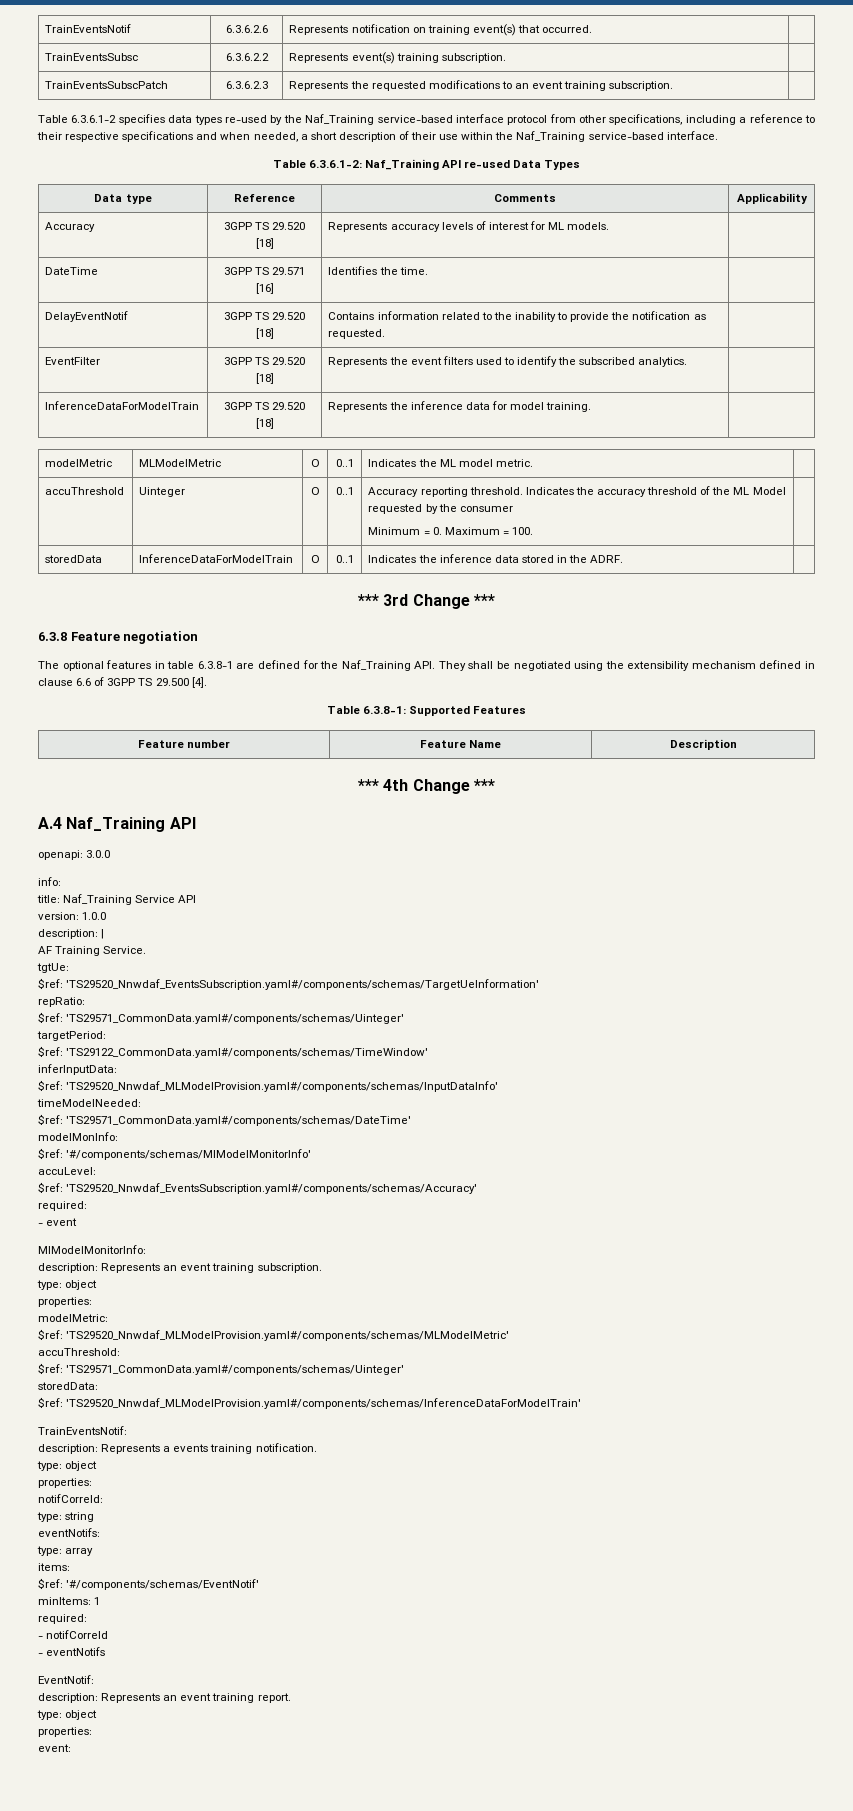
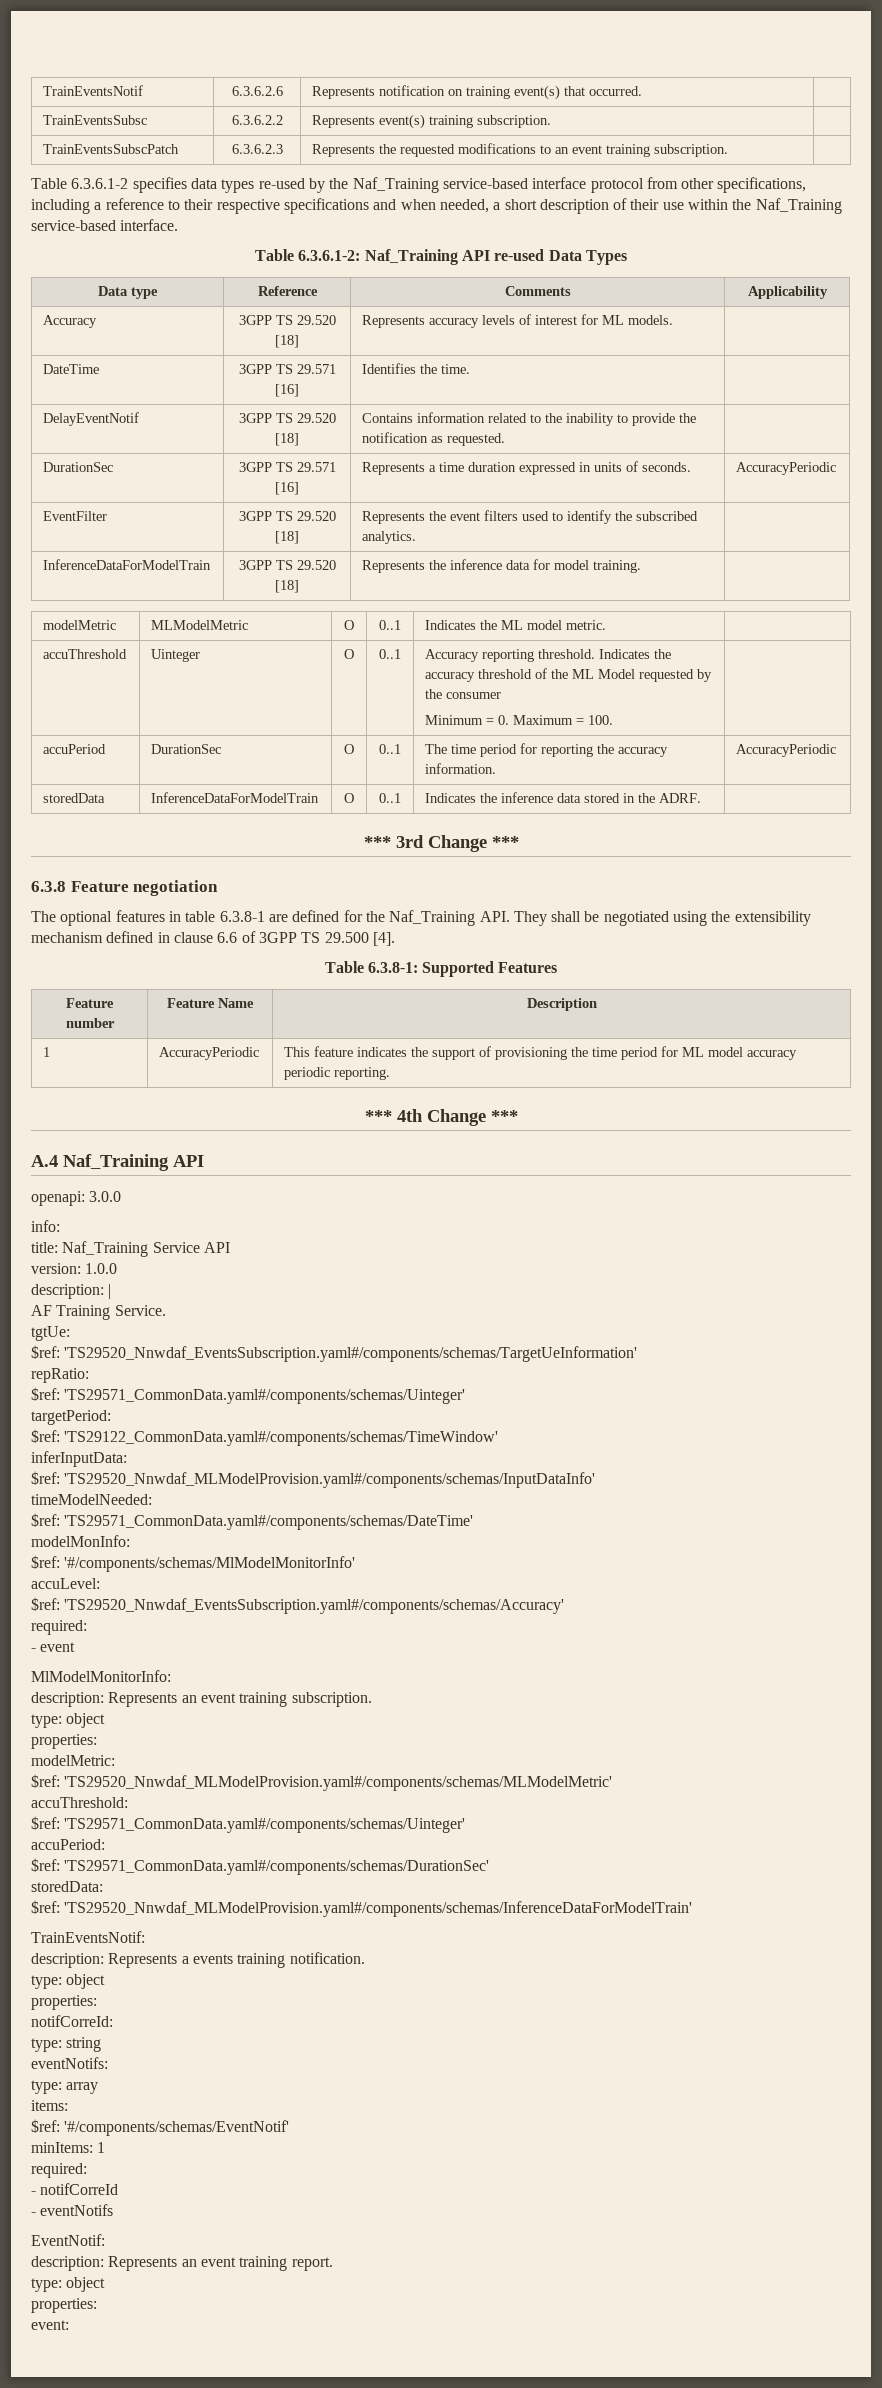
(386, 334) none -> [43,462,114,472] [238,462,336,472] [275,482,299,495] [362,461,692,475] [736,462,837,475] // DurationSec | 3GPP TS 29.571 [16] | Represents a time duration expressed in units of seconds. | AccuracyPeriodic
(533, 531) none -> [43,744,107,754] [151,744,222,754] [344,744,354,754] [379,744,401,754] [425,743,669,757] [425,763,497,774] [736,744,837,757] // accuPeriod | DurationSec | O | 0..1 | The time period for reporting the accuracy information. | AccuracyPeriodic
(737, 744) none -> [43,1047,51,1057] [159,1047,260,1060] [284,1046,798,1060] [284,1067,391,1080] // 1 | AccuracyPeriodic | This feature indicates the support of provisioning the time period for ML model accuracy periodic reporting.
(405, 1370) none -> [31,1839,105,1850] [31,1858,490,1875] // accuPeriod: // $ref: 'TS29571_CommonData.yaml#/components/schemas/DurationSec'

